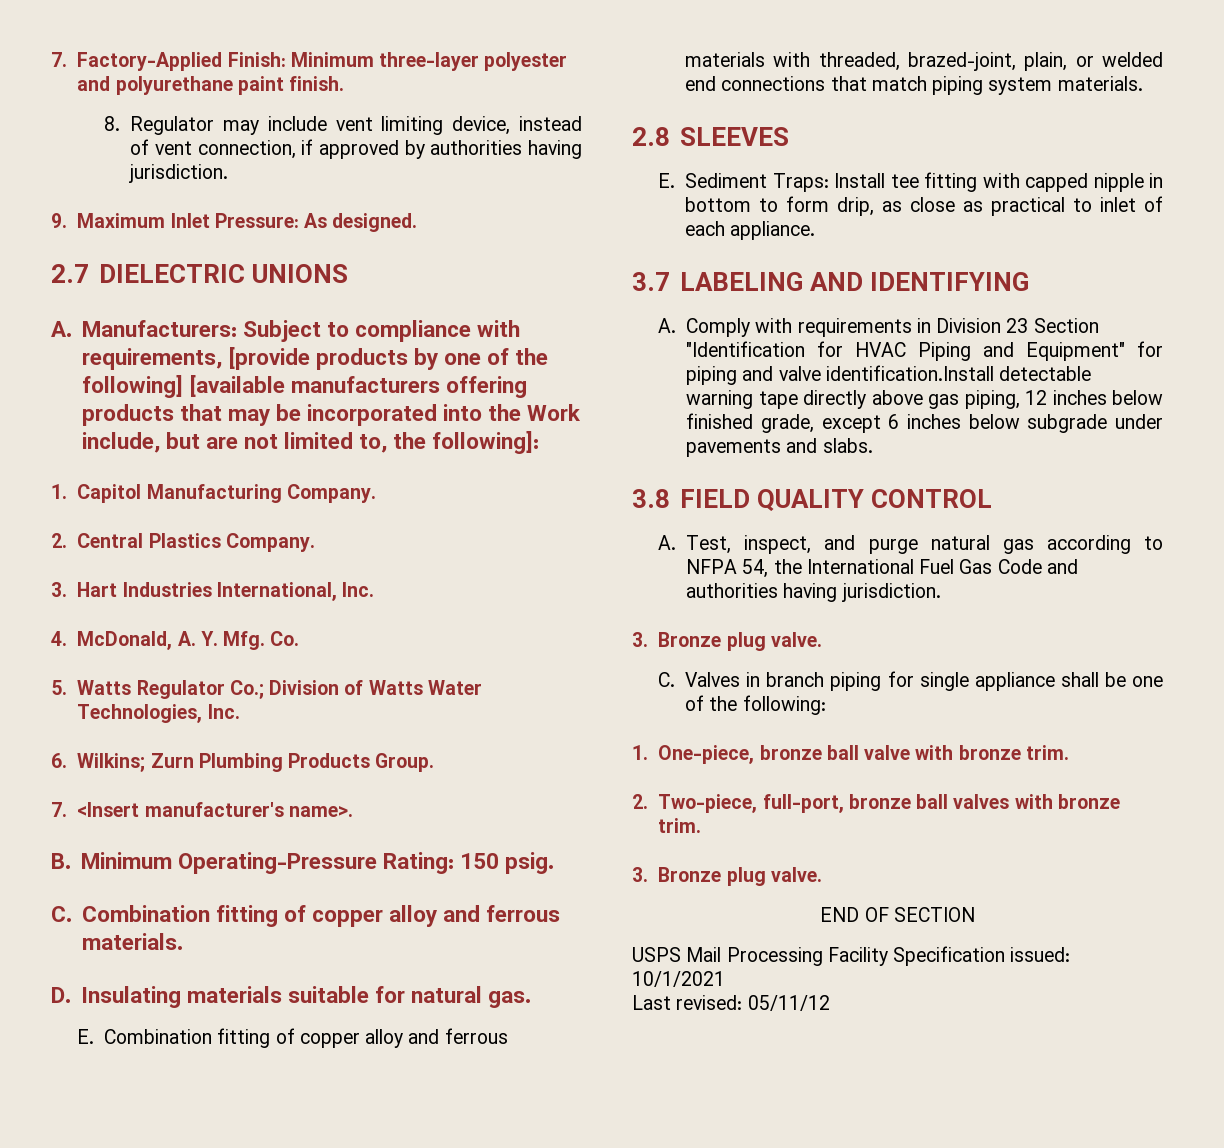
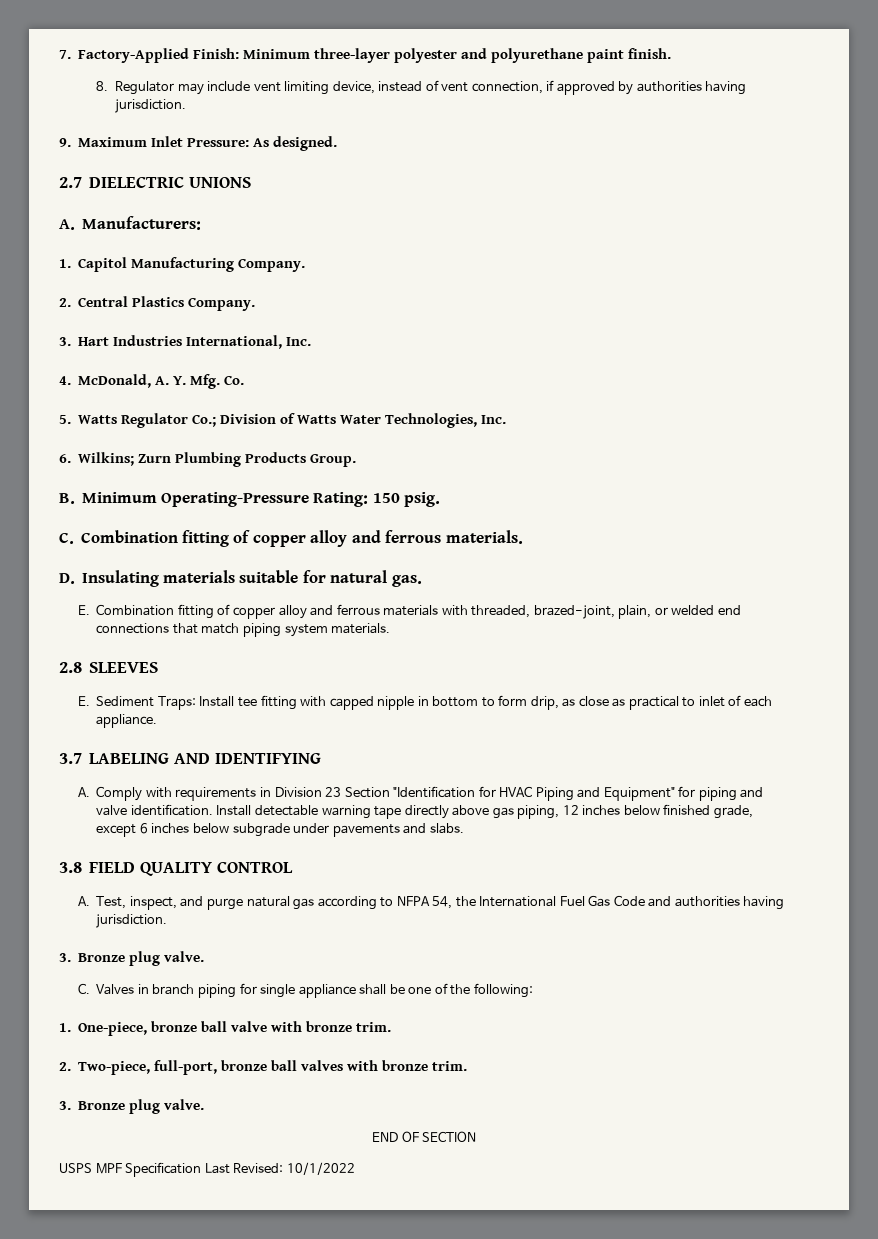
[242,320,521,342] [81,347,549,370] [81,375,527,398] [81,404,582,426] [81,431,540,454] Subject to compliance with requirements, [provide products by one of the following] [available manufacturers offering products that may be incorporated into the Work include, but are not limited to, the following]: -> (201, 223) none
[51,802,353,817] // 7. <Insert manufacturer's name>. -> (356, 460) none
[825,365,994,381] identification.Install -> [130,804,252,816] identification. Install
[686,946,1071,966] [632,971,725,987] [632,995,830,1011] Mail Processing Facility Specification issued: 10/1/2021 // Last revised: 05/11/12 -> [95,1162,355,1177] MPF Specification Last Revised: 10/1/2022

